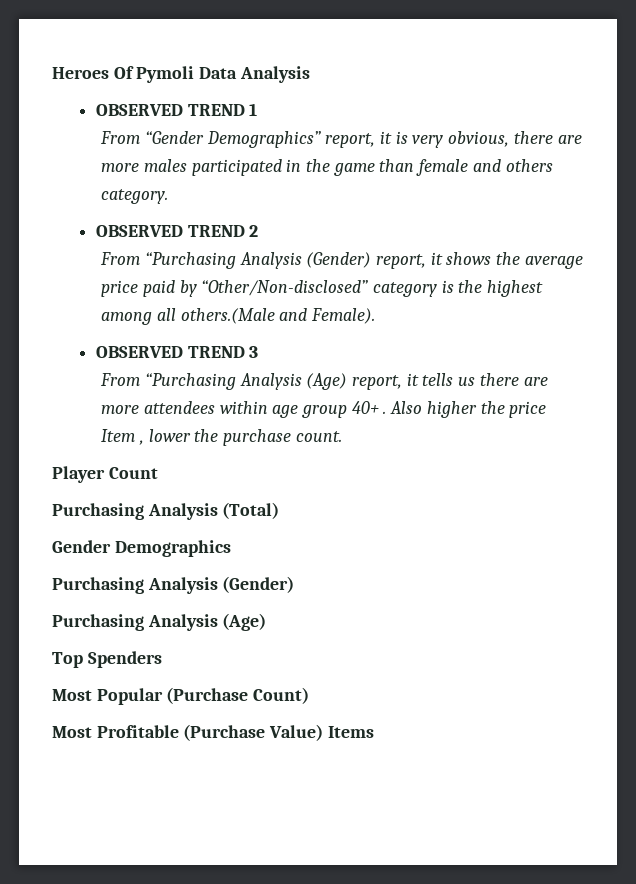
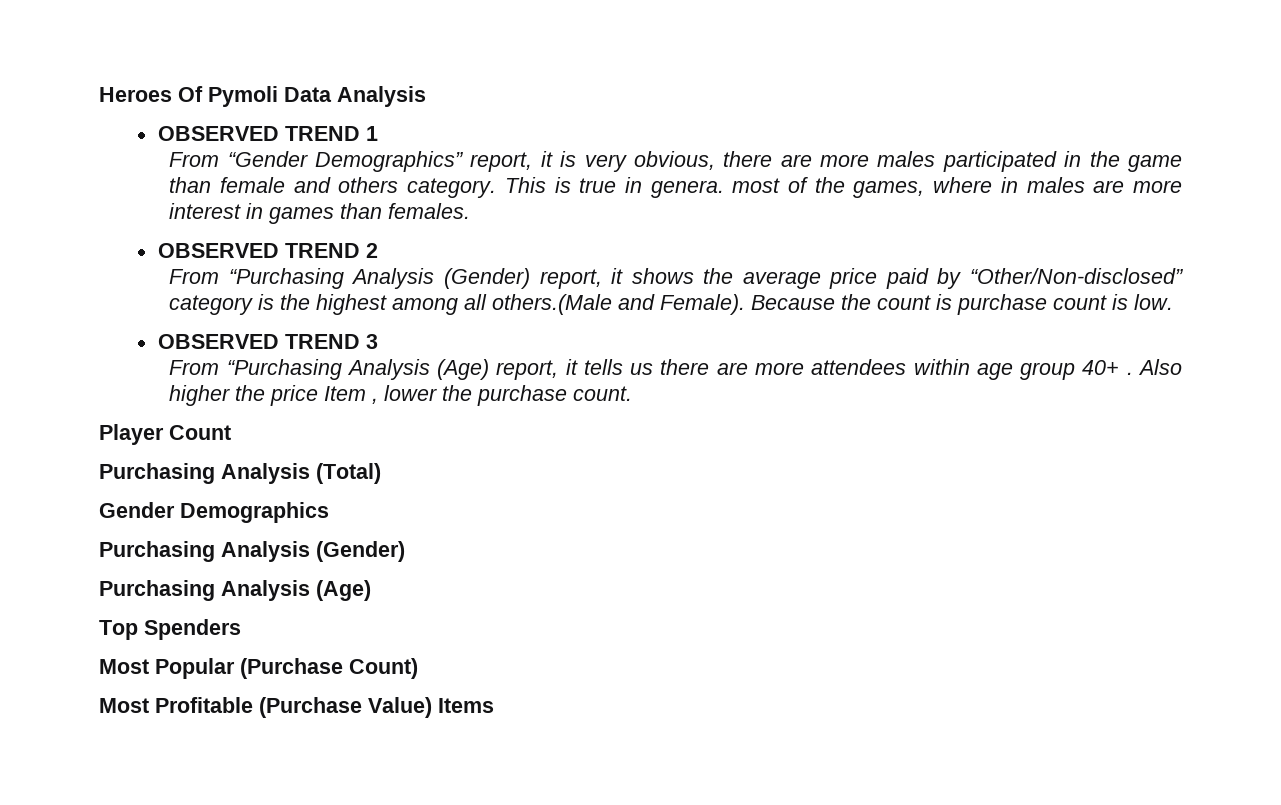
(169, 196) none -> [504,177,1182,198] [169,203,471,224] This is true in genera. most of the games, where in males are more interest in games than females.
(376, 316) none -> [751,294,1174,315] Because the count is purchase count is low.

